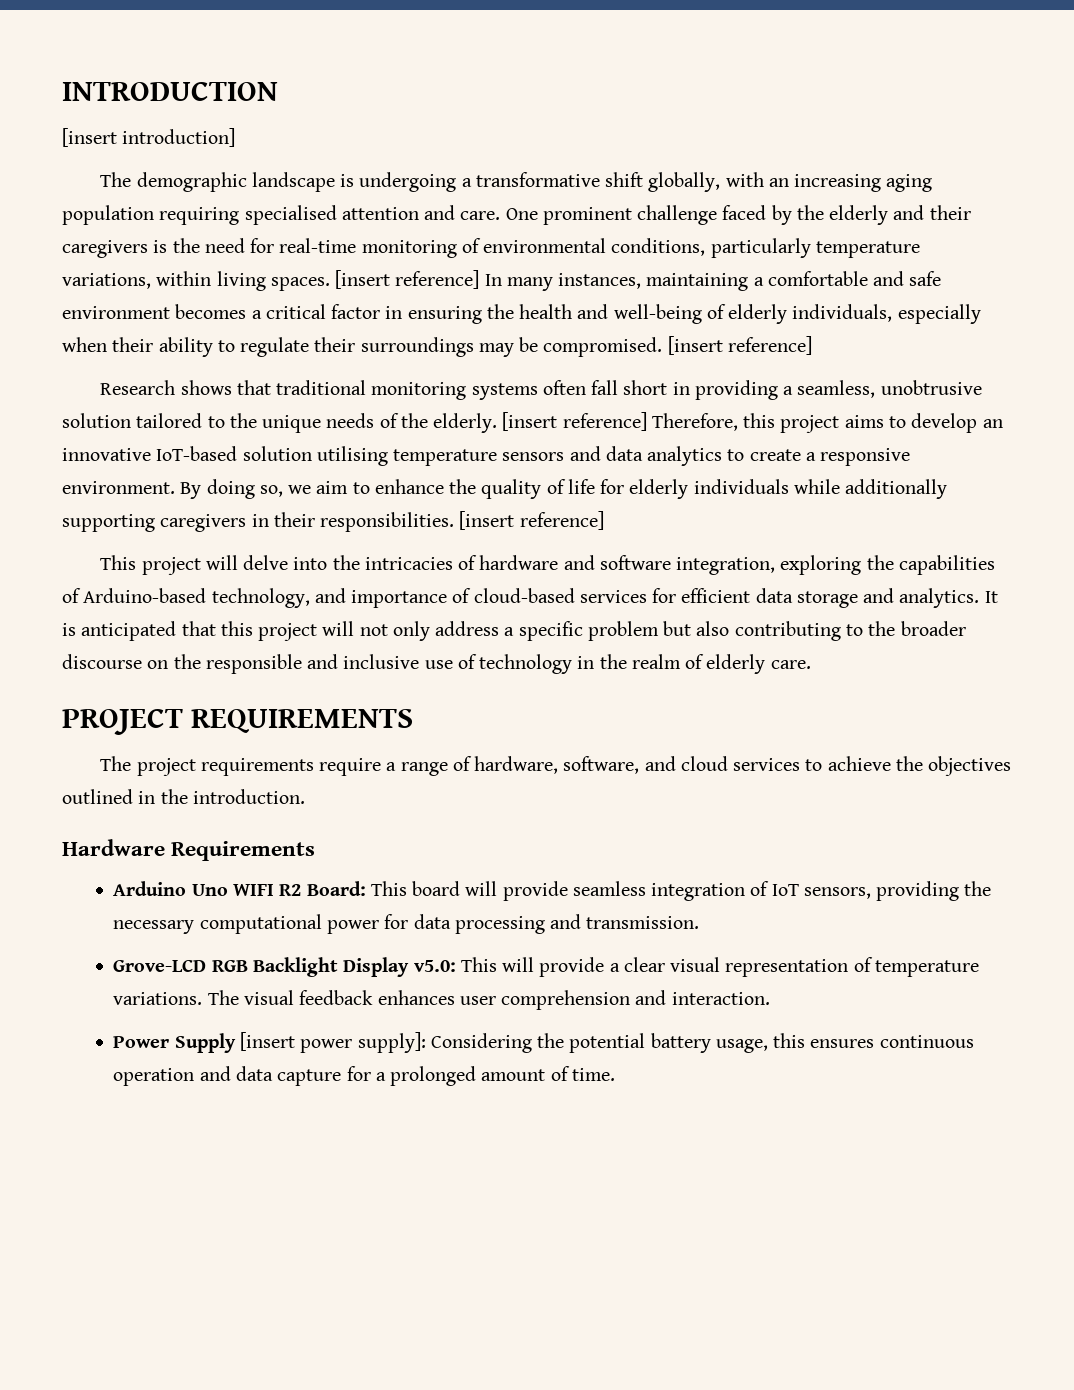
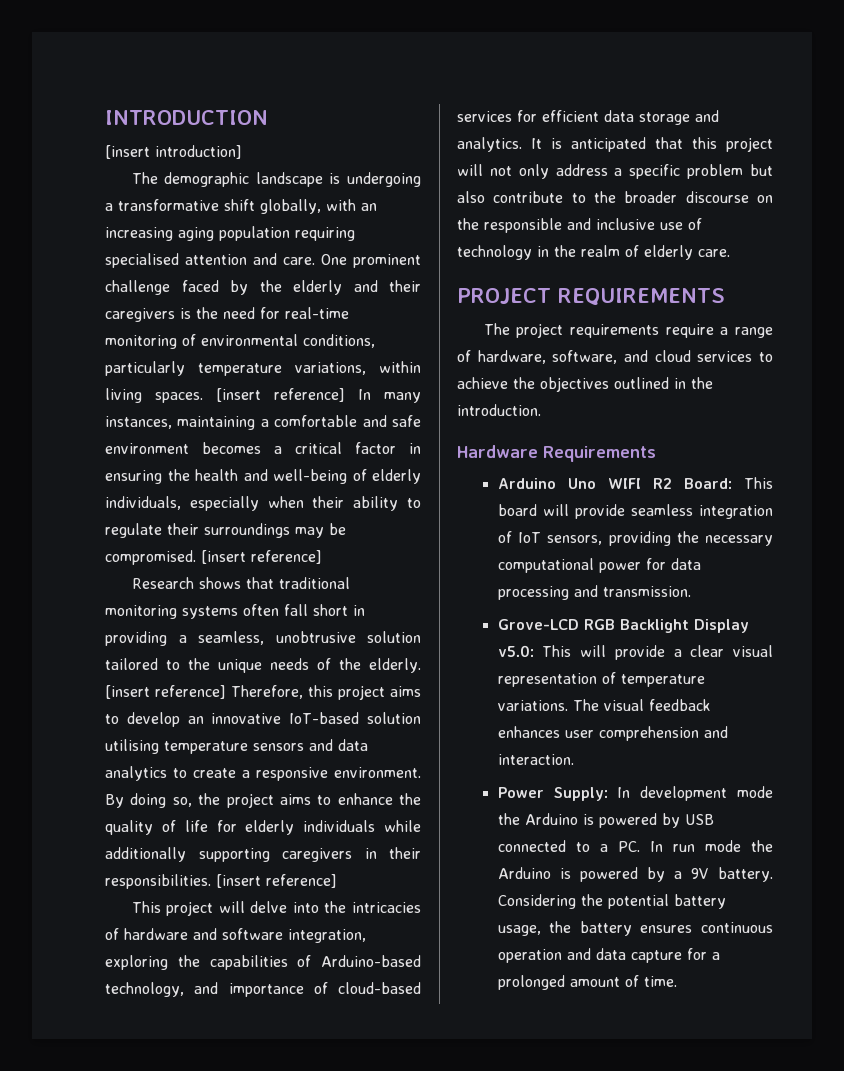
[288,481,349,494] we aim -> [198,793,311,808] the project aims
[734,621,841,641] contributing -> [493,191,564,203] contribute
[174,1032,426,1053] Supply [insert power supply]: -> [553,786,773,801] [497,813,714,828] [497,840,773,852] [497,867,773,882] Supply: In development mode the Arduino is powered by USB connected to a PC. In run mode the Arduino is powered by a 9V battery.
[773,1033,806,1048] this -> [549,921,632,936] the battery

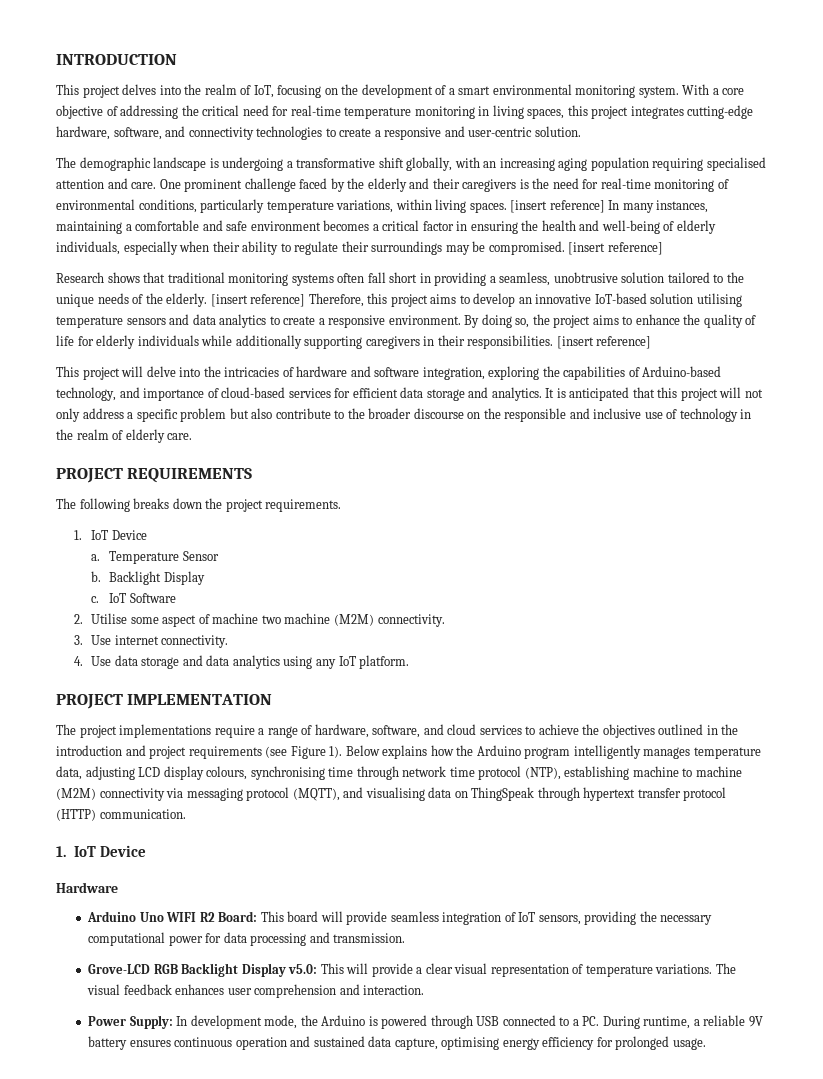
[105,145,242,159] [insert introduction] -> [56,84,745,98] [56,105,754,119] [56,126,581,140] This project delves into the realm of IoT, focusing on the development of a smart environmental monitoring system. With a core objective of addressing the critical need for real-time temperature monitoring in living spaces, this project integrates cutting-edge hardware, software, and connectivity technologies to create a responsive and user-centric solution.
[516,323,660,338] project requirements -> [79,498,342,512] [73,530,147,540] [91,551,219,564] [91,571,205,585] [91,593,176,603] [73,613,445,627] [73,635,229,648] [73,655,410,669] [56,694,273,709] [56,724,212,738] following breaks down the project requirements. // 1. IoT Device // a. Temperature Sensor // b. Backlight Display // c. IoT Software // 2. Utilise some aspect of machine two machine (M2M) connectivity. // 3. Use internet connectivity. // 4. Use data storage and data analytics using any IoT platform. // PROJECT IMPLEMENTATION // The project implementations
[457,404,541,416] introduction. -> [56,745,761,759] [56,766,742,780] [56,787,727,801] [56,809,186,821] [56,845,146,857] introduction and project requirements (see Figure 1). Below explains how the Arduino program intelligently manages temperature data, adjusting LCD display colours, synchronising time through network time protocol (NTP), establishing machine to machine (M2M) connectivity via messaging protocol (MQTT), and visualising data on ThingSpeak through hypertext transfer protocol (HTTP) communication. // 1. IoT Device
[543,446,656,462] Requirements -> (118, 887) none
[737,786,773,798] [497,813,680,828] mode the Arduino is powered by -> [264,1015,473,1029] mode, the Arduino is powered through
[649,840,773,852] [497,867,773,882] [497,894,726,909] [497,921,572,936] In run mode the Arduino is powered by a 9V battery. Considering the potential battery usage, the -> [602,1015,763,1029] During runtime, a reliable 9V
[595,948,720,963] [497,975,677,990] data capture for a prolonged amount of time. -> [313,1036,706,1050] sustained data capture, optimising energy efficiency for prolonged usage.

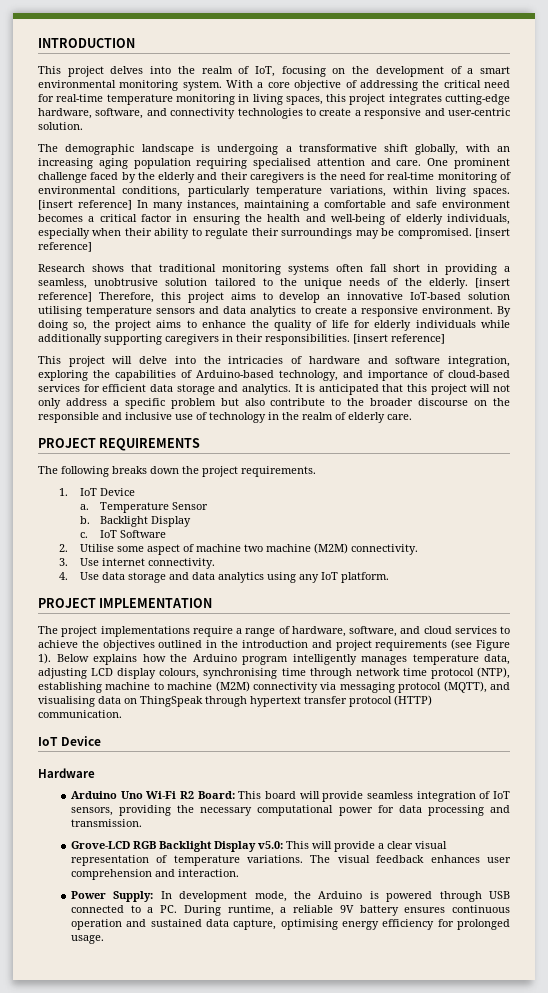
[56,846,66,857] 1. -> (122, 714) none
[166,912,197,922] WIFI -> [146,791,177,799] Wi-Fi

